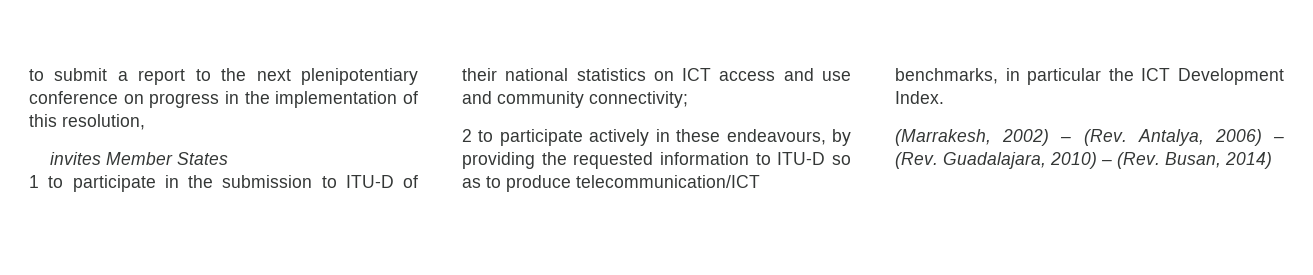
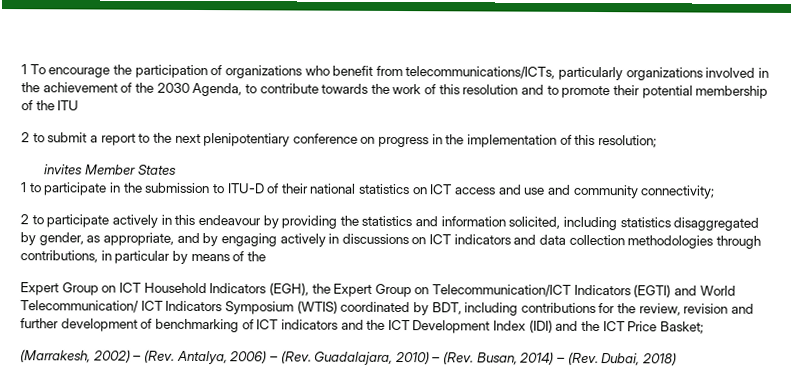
(29, 75) none -> [21,64,770,81] [21,82,769,99] [21,100,80,111] [21,132,30,143] 1 To encourage the participation of organizations who benefit from telecommunications/ICTs, particularly organizations involved in the achievement of the 2030 Agenda, to contribute towards the work of this resolution and to promote their potential membership of the ITU // 2
[62,114,145,130] resolution, -> [597,135,657,148] resolution;
[676,129,826,145] these endeavours, -> [174,214,261,226] this endeavour
[573,152,851,169] [462,175,760,192] [895,68,1284,85] [895,91,944,104] requested information to ITU-D so as to produce telecommunication/ICT benchmarks, in particular the ICT Development Index. -> [361,215,760,231] [20,232,761,249] [20,250,266,264] [20,282,736,298] [20,300,755,316] [20,318,704,334] statistics and information solicited, including statistics disaggregated by gender, as appropriate, and by engaging actively in discussions on ICT indicators and data collection methodologies through contributions, in particular by means of the // Expert Group on ICT Household Indicators (EGH), the Expert Group on Telecommunication/ICT Indicators (EGTI) and World Telecommunication/ ICT Indicators Symposium (WTIS) coordinated by BDT, including contributions for the review, revision and further development of benchmarking of ICT indicators and the ICT Development Index (IDI) and the ICT Price Basket;
(1272, 160) none -> [557,351,677,366] – (Rev. Dubai, 2018)

